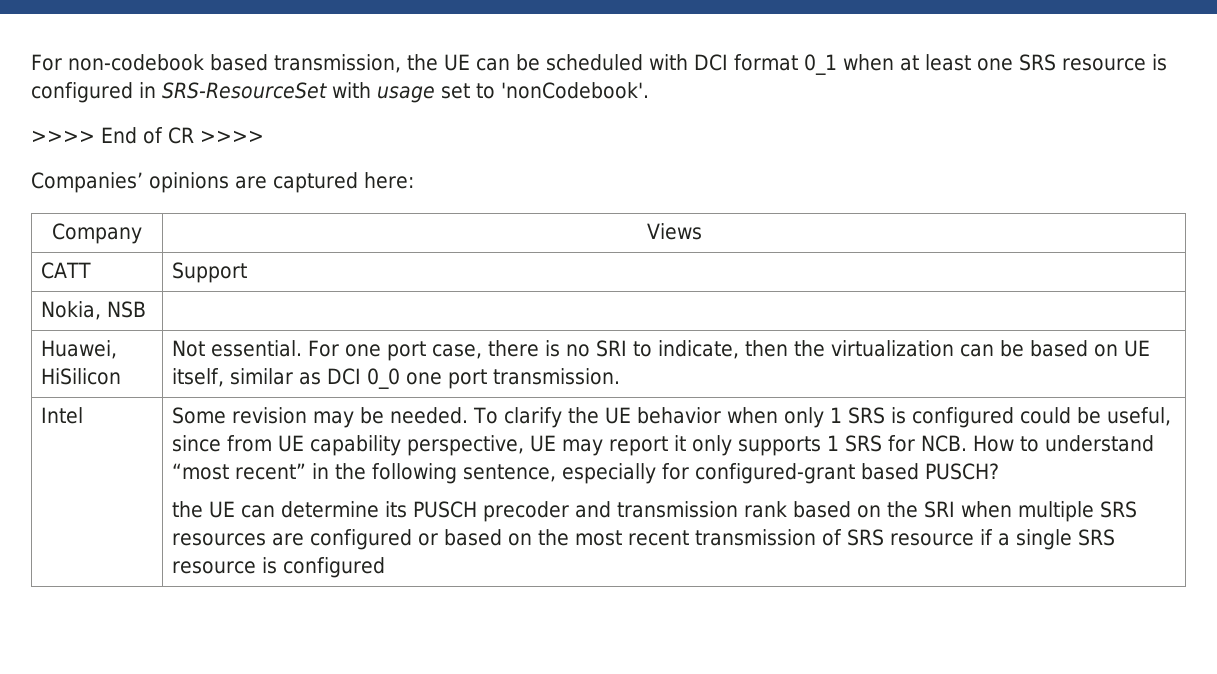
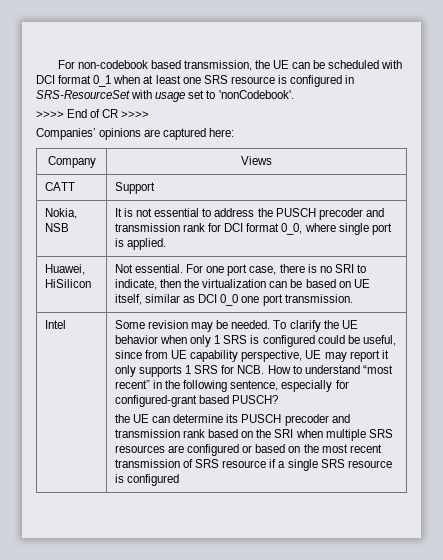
(147, 309) none -> [114,208,384,220] [114,223,392,235] [114,238,167,250] It is not essential to address the PUSCH precoder and transmission rank for DCI format 0_0, where single port is applied.

